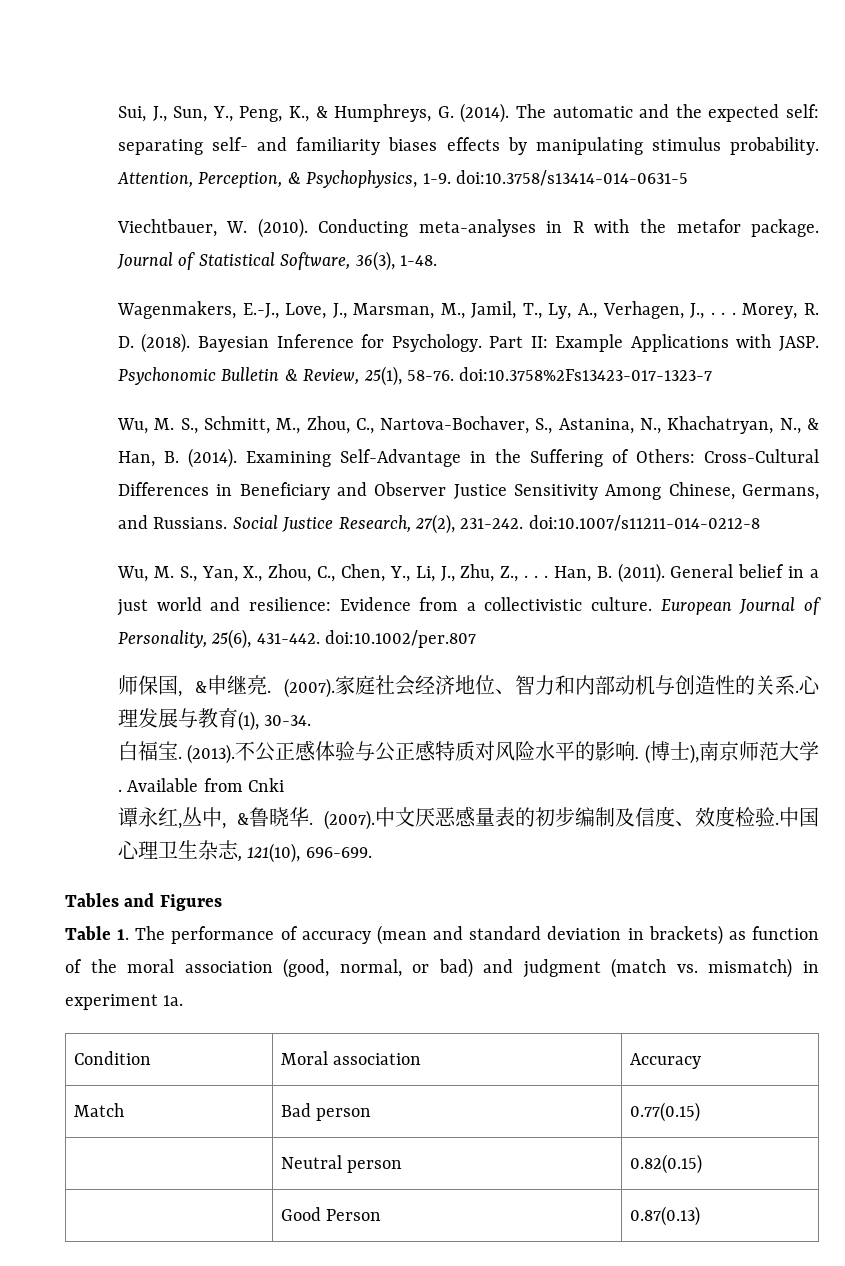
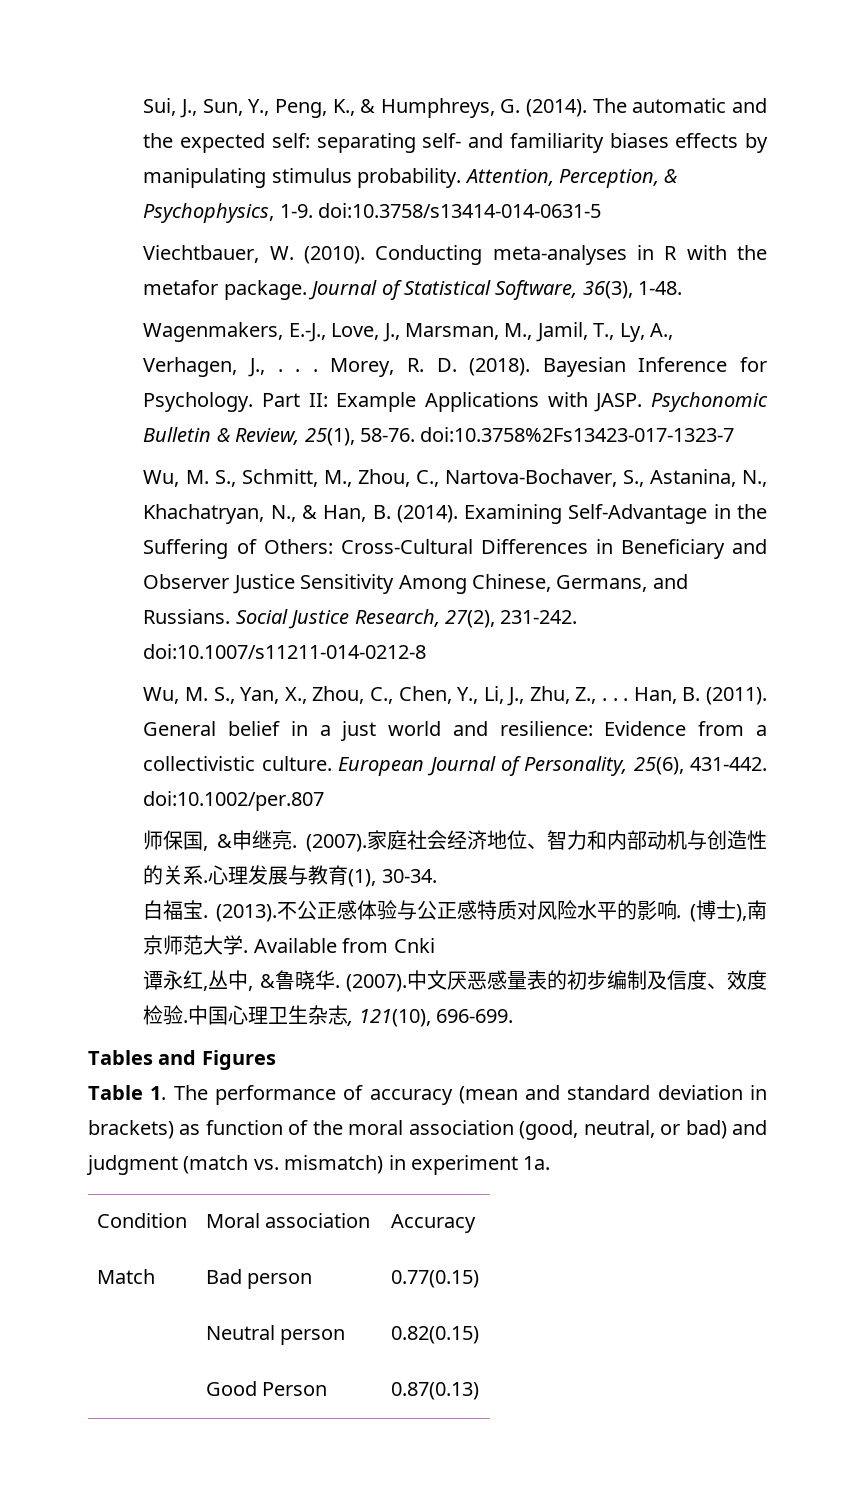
[339,959,402,977] normal, -> [583,1120,655,1138] neutral,

